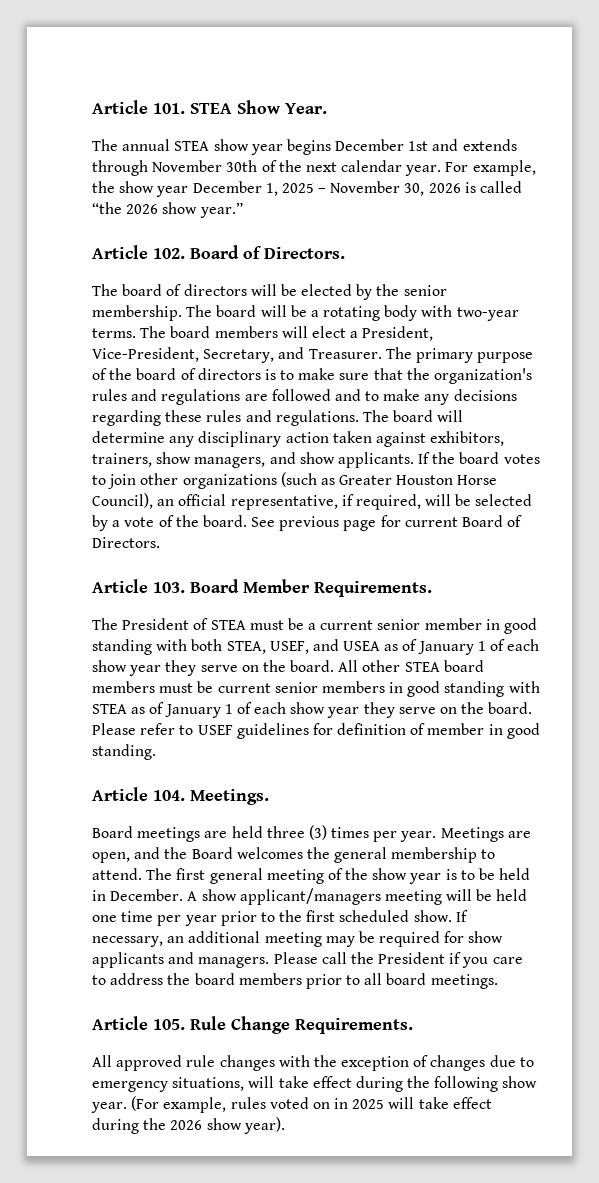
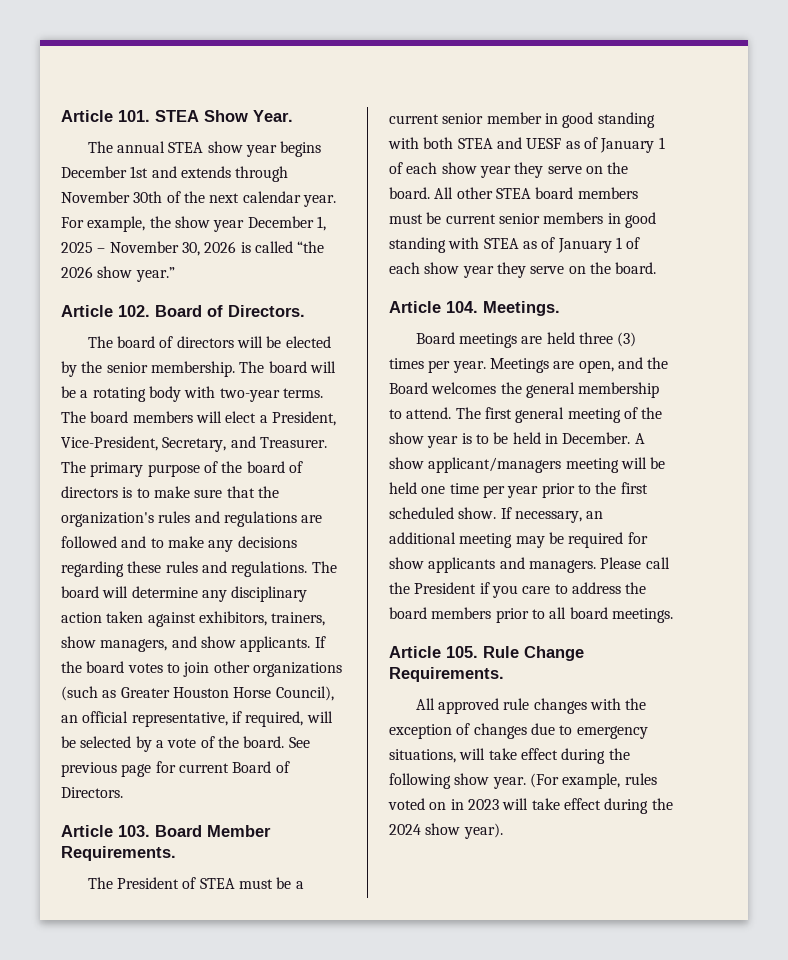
[226,639,381,654] STEA, USEF, and USEA -> [457,137,562,149] STEA and UESF
[92,723,540,739] [92,744,156,760] Please refer to USEF guidelines for definition of member in good standing. -> (657, 268) none
[352,1097,492,1109] [92,1118,203,1134] 2025 will take effect during the 2026 -> [467,798,673,814] [389,824,421,835] 2023 will take effect during the 2024

